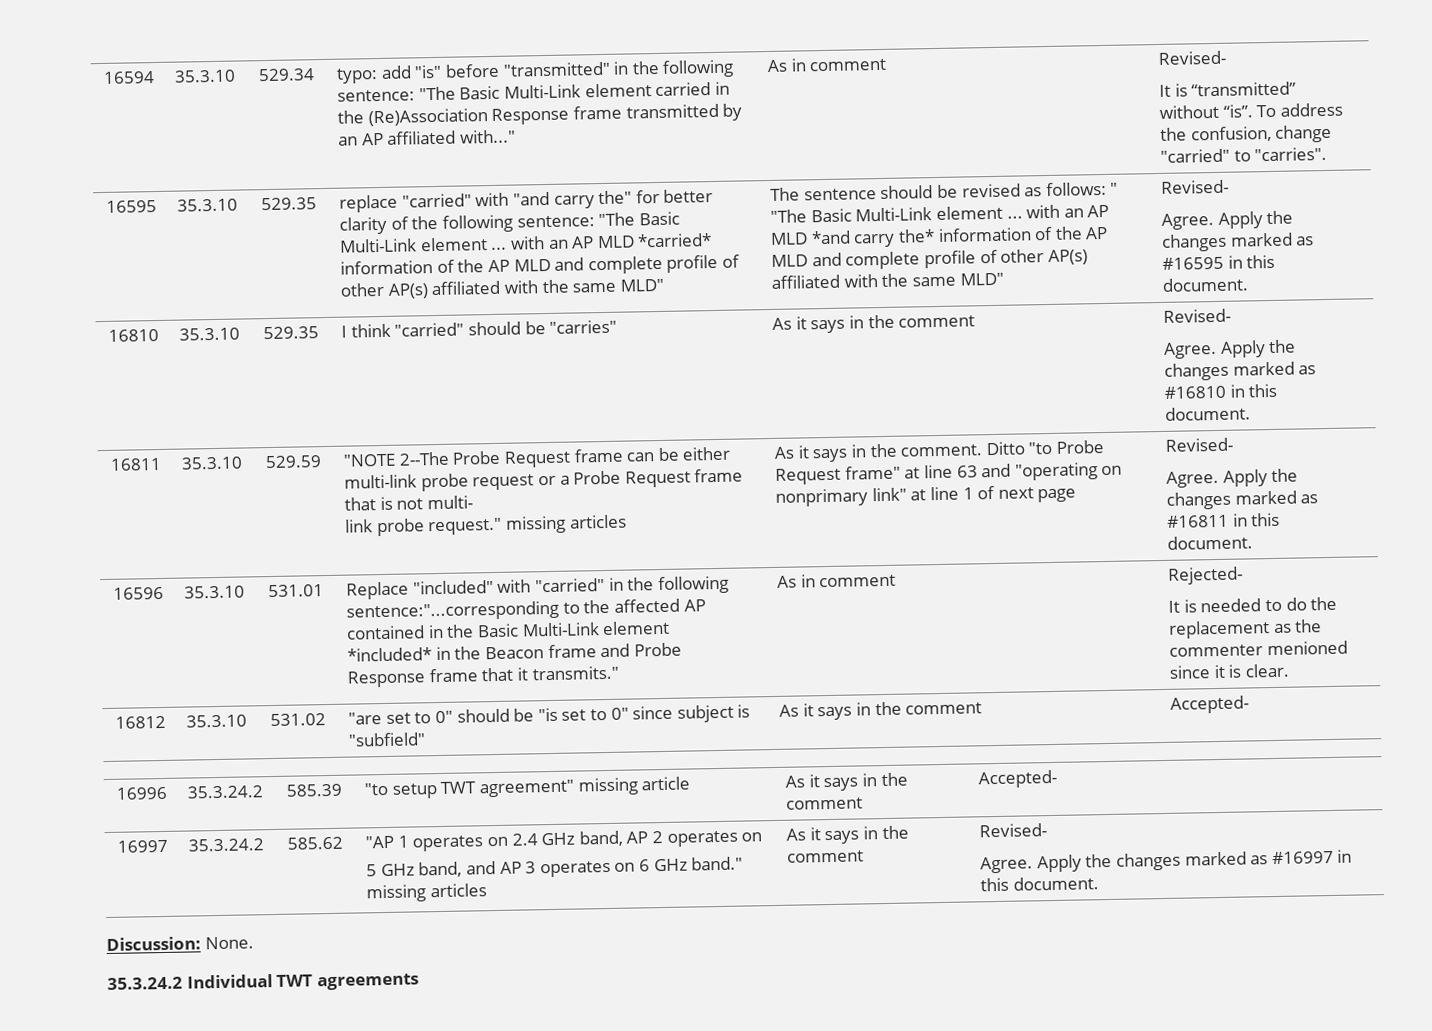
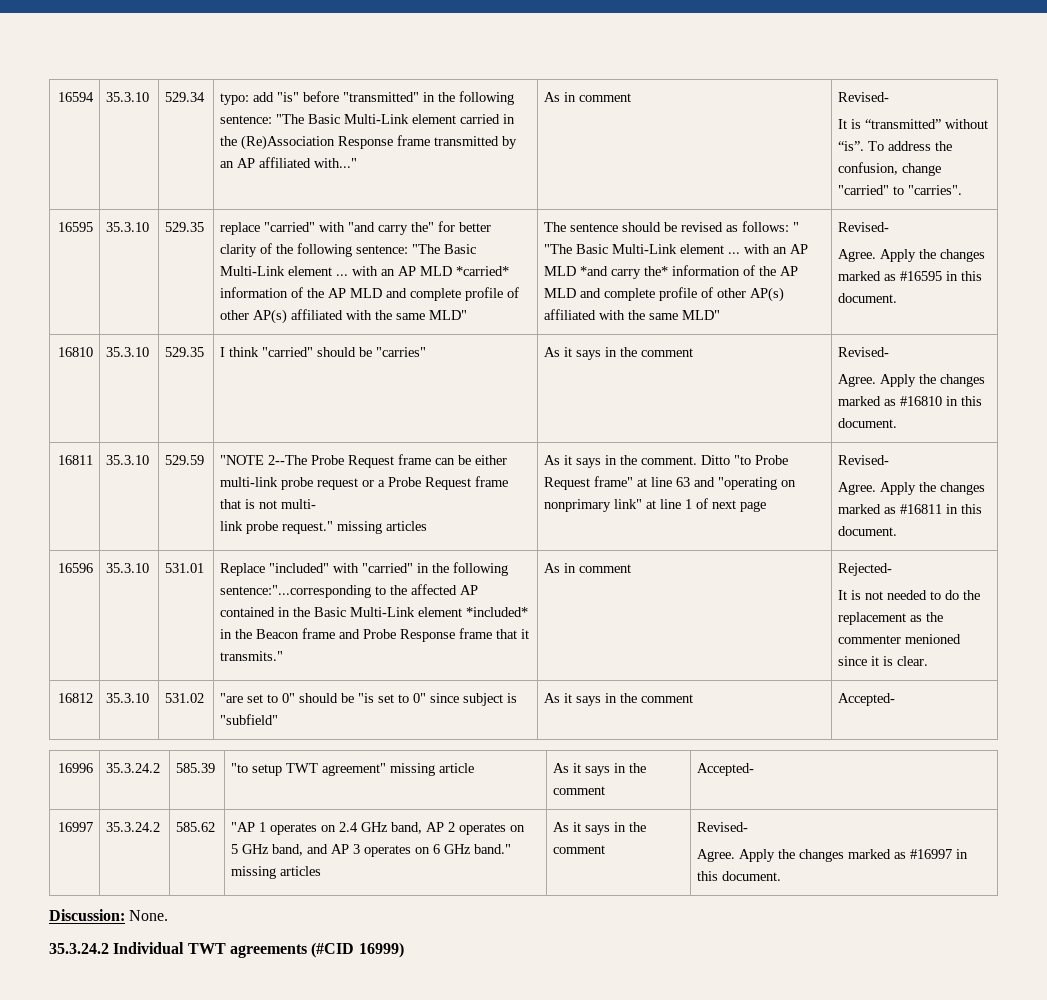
(1197, 606) none -> [865,591,884,600] not
(419, 982) none -> [311,942,404,958] (#CID 16999)

